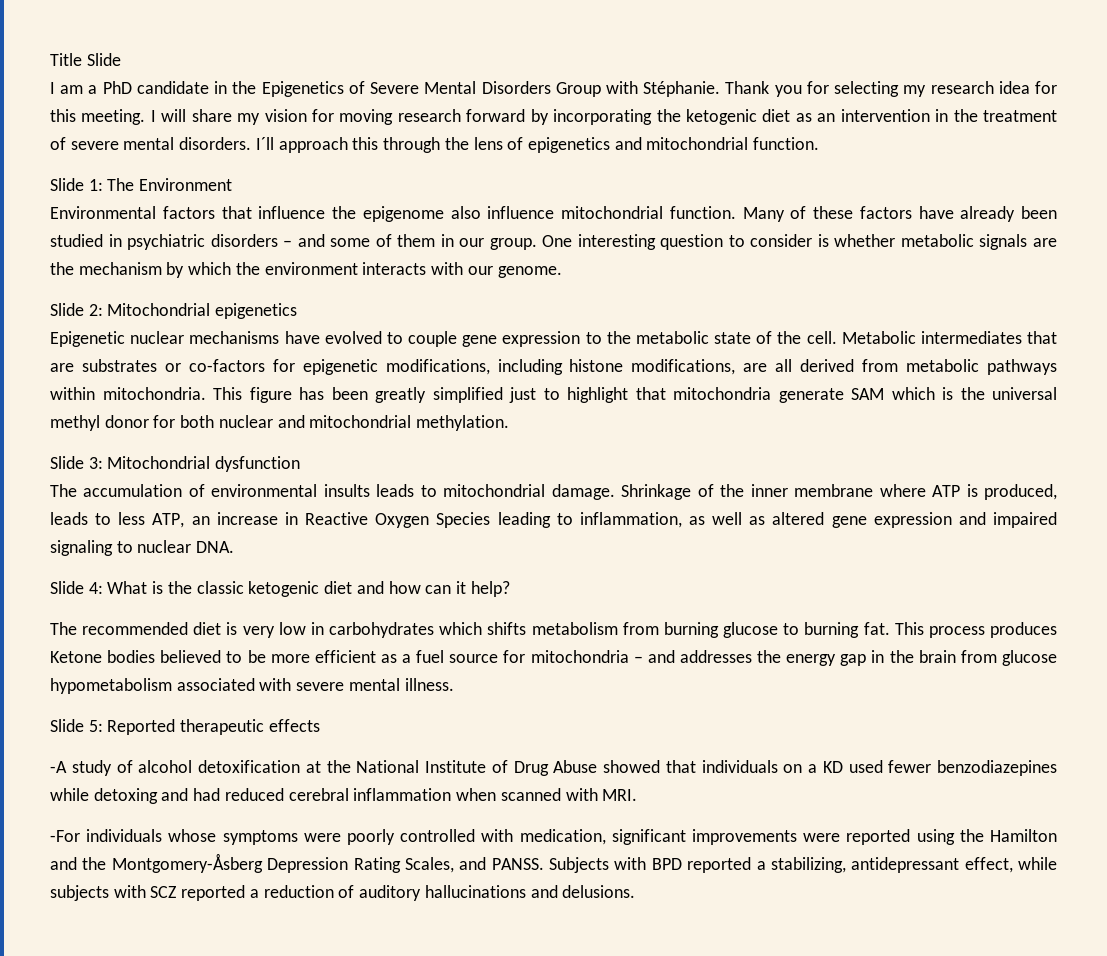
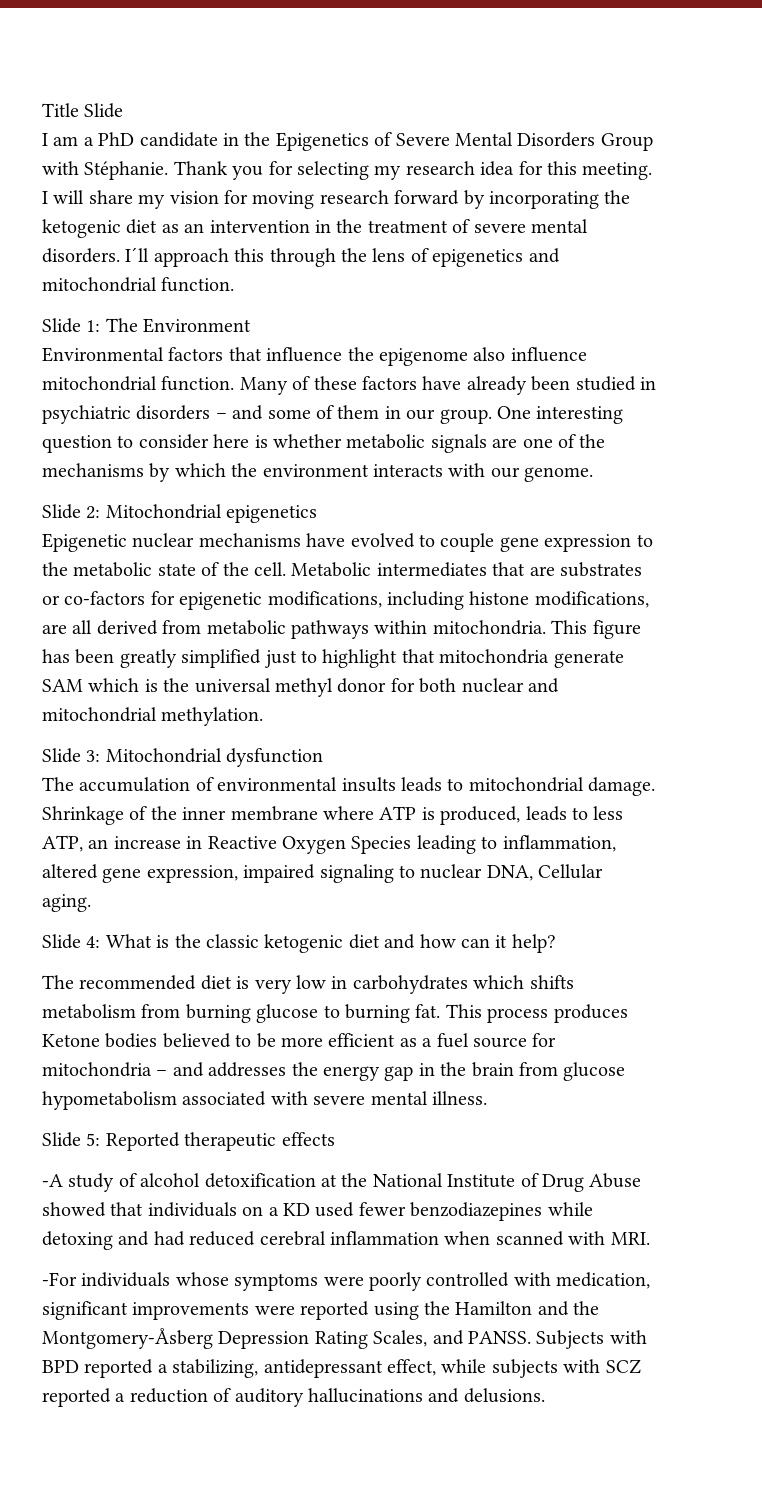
(813, 240) none -> [213,434,250,448] here
[50,262,162,275] the mechanism -> [522,434,606,448] [42,463,144,477] one of the mechanisms
[688,512,986,528] as well as altered gene expression and -> [42,864,238,883] altered gene expression,
[196,541,235,553] DNA. -> [486,864,604,881] [42,894,91,912] DNA, Cellular aging.

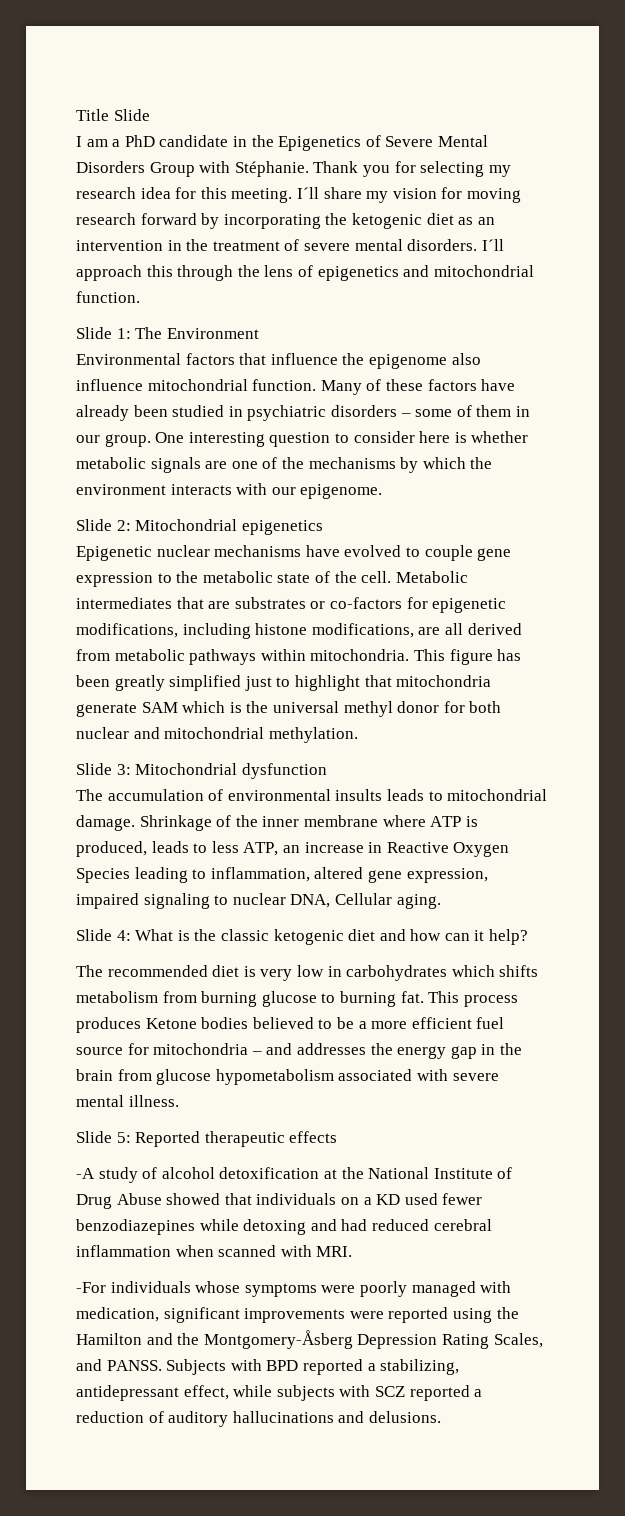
[42,190,85,204] I will -> [296,187,319,199] I´ll
[232,405,264,420] and -> (411, 415) none
[524,467,594,482] genome. -> [300,484,383,499] epigenome.
(276, 1040) none -> [358,1021,367,1029] a
[399,1038,433,1047] as a -> (472, 1023) none
[426,1272,510,1287] controlled -> [411,1281,476,1297] managed

